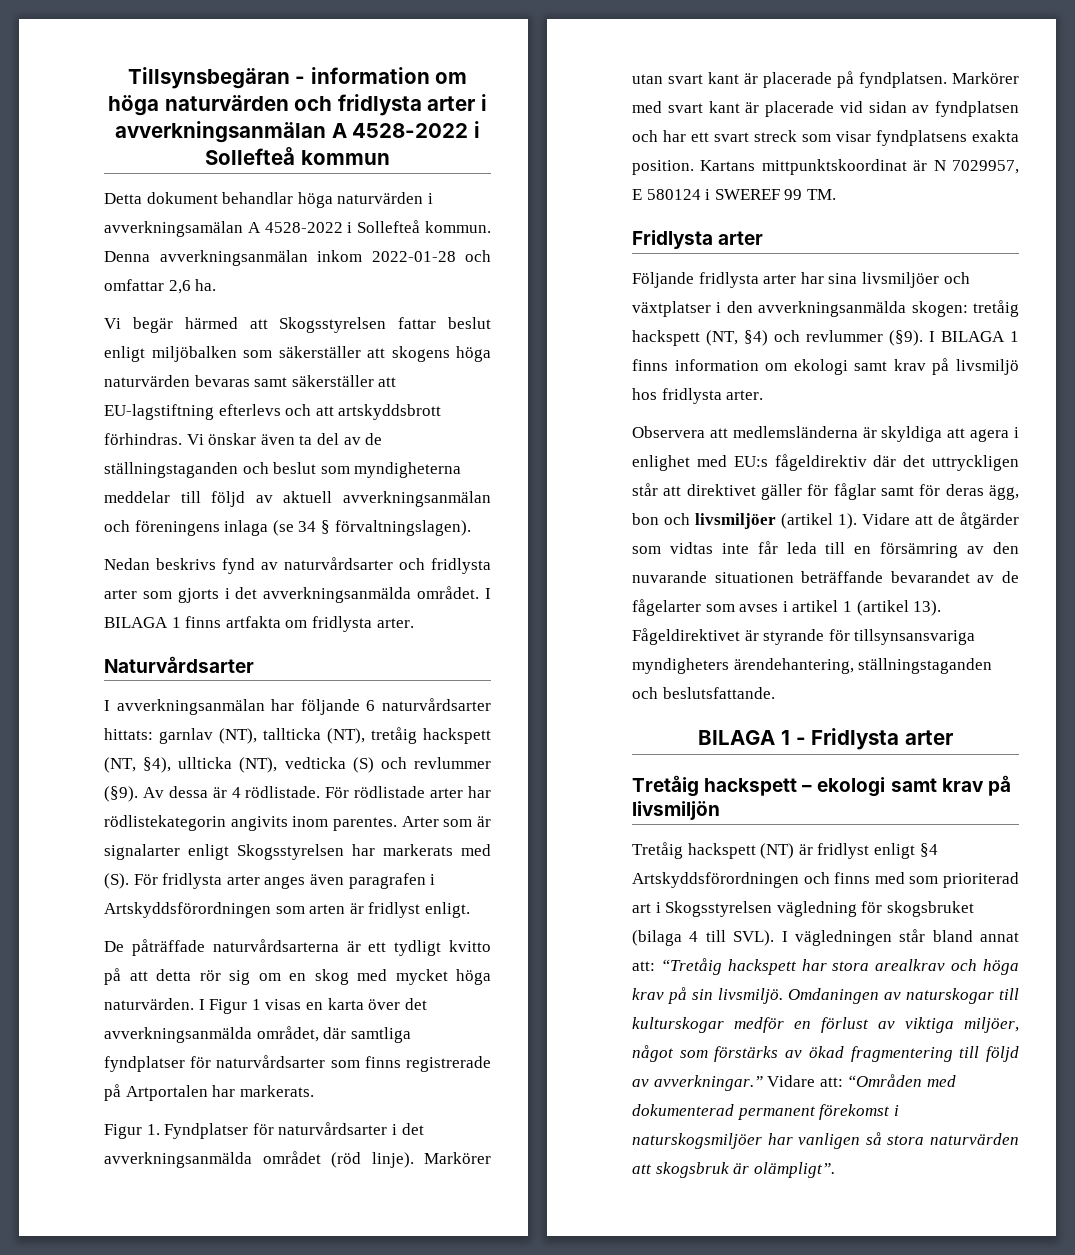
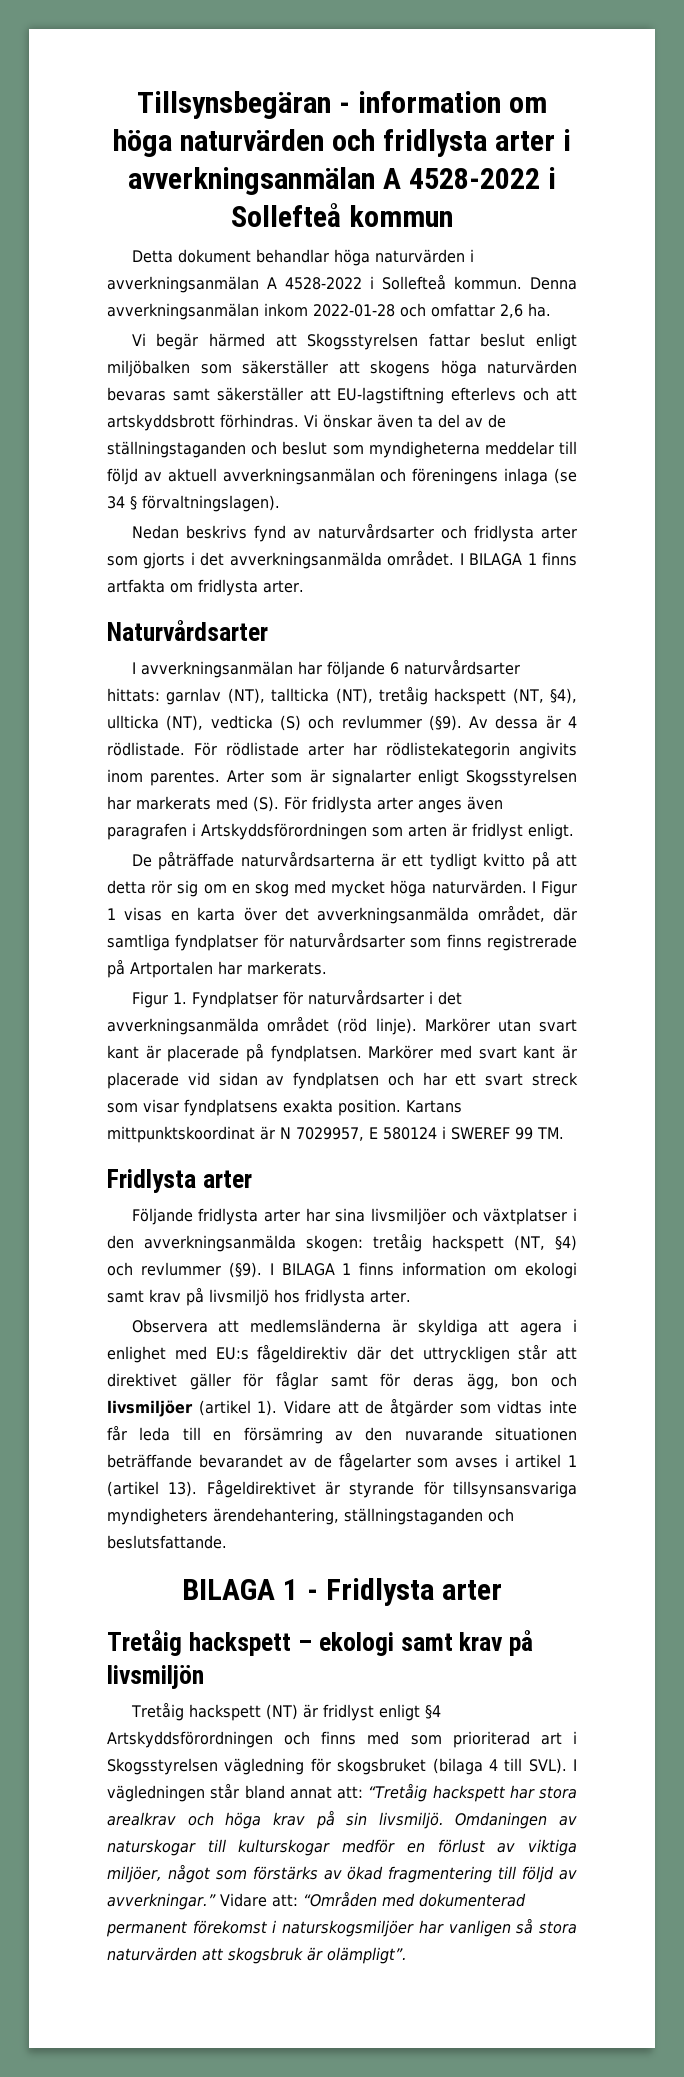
[104,221,243,237] avverkningsamälan -> [107,276,259,293] avverkningsanmälan

